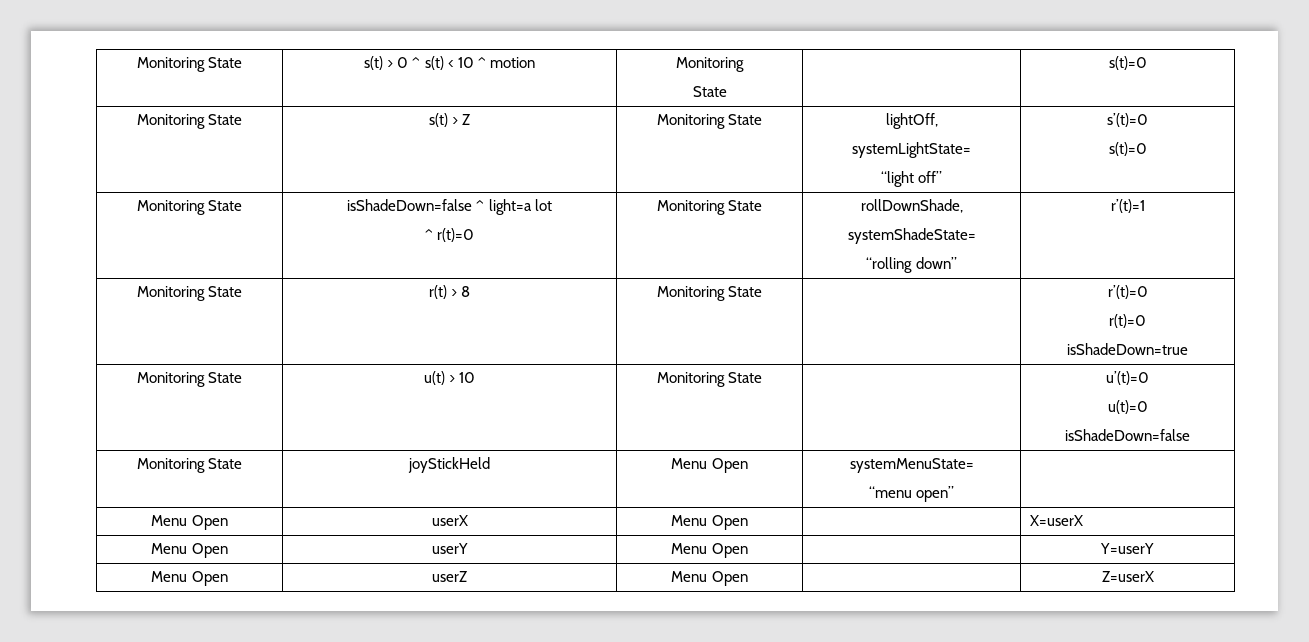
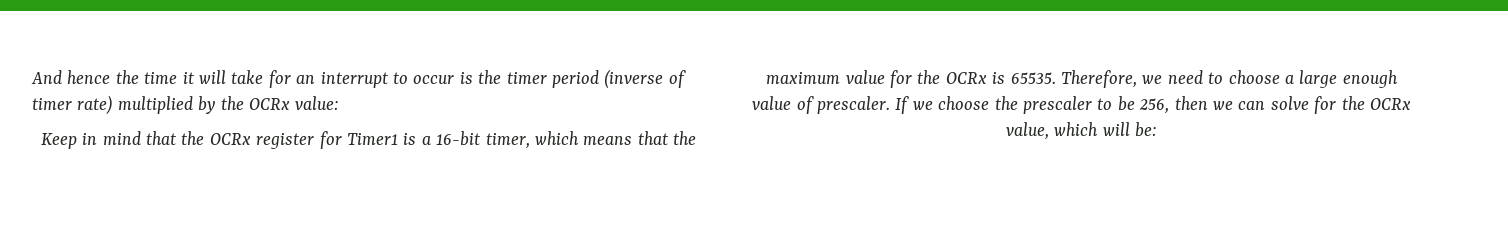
[136,57,243,72] [364,56,535,70] [676,57,744,72] [692,86,727,97] [1108,56,1147,70] [136,114,243,129] [428,113,472,127] [656,114,763,129] [885,113,938,129] [852,142,971,158] [880,171,943,187] [1107,113,1148,127] [1108,142,1147,156] [136,200,243,215] [347,199,552,215] [424,228,475,242] [656,200,763,215] [860,199,963,213] [847,228,976,244] [866,257,957,273] [1110,199,1145,213] [136,286,243,301] [428,285,471,299] [656,286,763,301] [1107,285,1148,299] [1109,314,1146,328] [1067,343,1188,355] [136,372,243,387] [423,371,476,385] [656,372,763,387] [1106,371,1149,385] [1107,400,1148,414] [1065,429,1190,441] [136,458,243,473] [408,457,490,473] [671,458,748,473] [849,458,974,473] [868,486,955,502] [151,515,228,530] [431,515,468,526] [671,515,748,530] [1030,515,1084,526] [151,543,228,558] [431,543,468,554] [671,543,748,558] [1100,543,1154,554] [151,571,228,586] [432,571,468,582] [671,571,748,586] [1101,571,1154,582] Monitoring State | s(t) > 0 ^ s(t) < 10 ^ motion | Monitoring // State | | s(t)=0 // Monitoring State | s(t) > Z | Monitoring State | lightOff, // systemLightState= // “light off” | s’(t)=0 // s(t)=0 // Monitoring State | isShadeDown=false ^ light=a lot // ^ r(t)=0 | Monitoring State | rollDownShade, // systemShadeState= // “rolling down” | r’(t)=1 // Monitoring State | r(t) > 8 | Monitoring State | | r’(t)=0 // r(t)=0 // isShadeDown=true // Monitoring State | u(t) > 10 | Monitoring State | | u’(t)=0 // u(t)=0 // isShadeDown=false // Monitoring State | joyStickHeld | Menu Open | systemMenuState= // “menu open” | // Menu Open | userX | Menu Open | | X=userX // Menu Open | userY | Menu Open | | Y=userY // Menu Open | userZ | Menu Open | | Z=userX -> [31,69,686,89] [32,95,340,115] [40,131,697,149] [766,70,1398,88] [752,96,1411,114] [1005,122,1158,140] And hence the time it will take for an interrupt to occur is the timer period (inverse of timer rate) multiplied by the OCRx value: // Keep in mind that the OCRx register for Timer1 is a 16-bit timer, which means that the maximum value for the OCRx is 65535. Therefore, we need to choose a large enough value of prescaler. If we choose the prescaler to be 256, then we can solve for the OCRx value, which will be:

